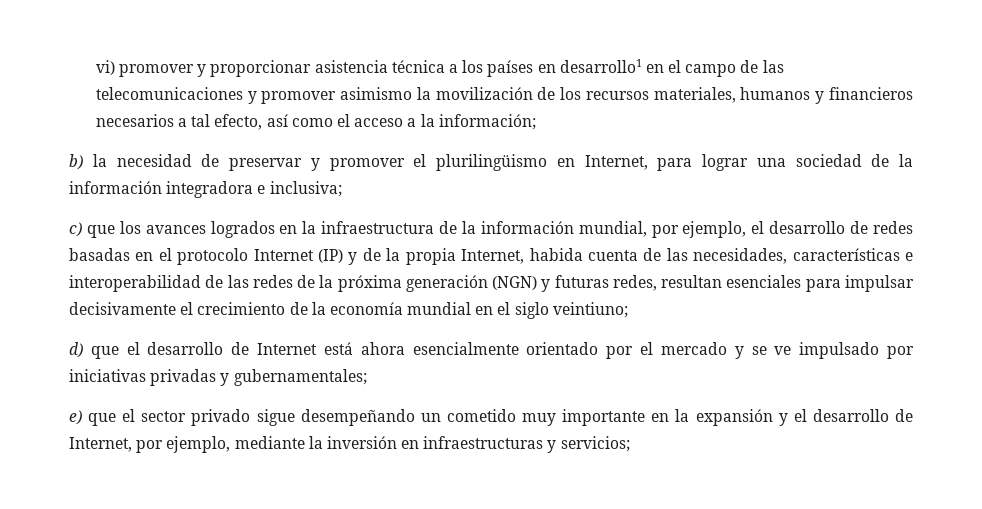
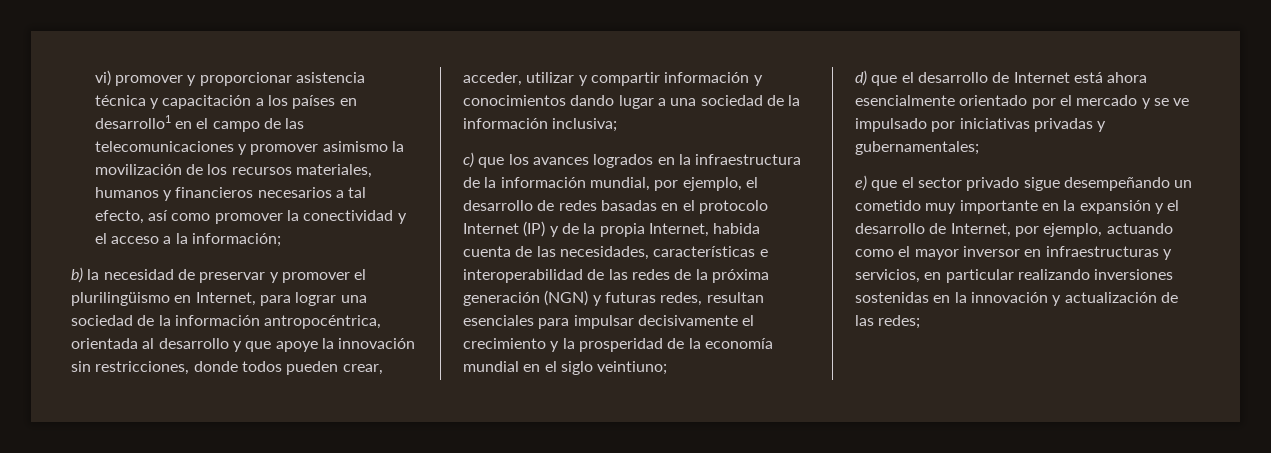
(445, 66) none -> [150,95,252,109] y capacitación
(333, 122) none -> [214,210,407,224] promover la conectividad y
[166,181,266,198] integradora e -> [264,315,382,329] [71,338,416,352] [71,361,383,375] [463,72,763,86] [463,95,801,109] [463,118,548,129] antropocéntrica, orientada al desarrollo y que apoye la innovación sin restricciones, donde todos pueden crear, acceder, utilizar y compartir información y conocimientos dando lugar a una sociedad de la información
(286, 308) none -> [550,338,663,352] y la prosperidad
[234,436,630,453] mediante la inversión en infraestructuras y servicios; -> [1106,223,1173,234] [855,246,1172,260] [855,269,1174,283] [855,292,1178,306] [855,315,921,329] actuando como el mayor inversor en infraestructuras y servicios, en particular realizando inversiones sostenidas en la innovación y actualización de las redes;

